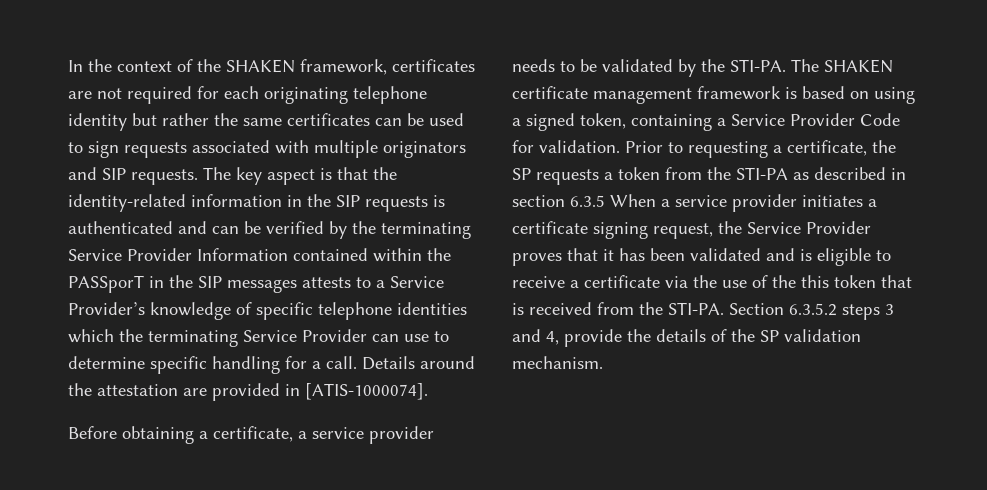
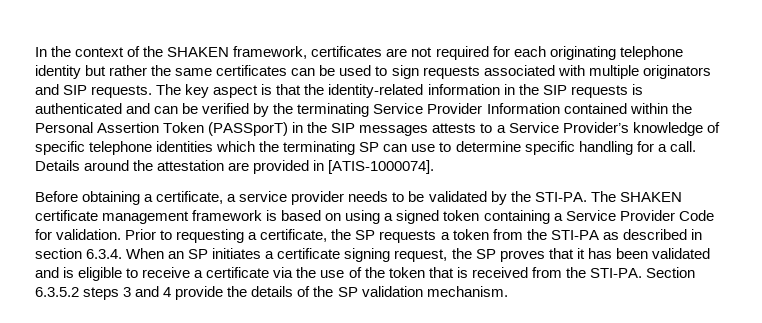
[68,275,144,293] PASSporT -> [35,122,289,136] Personal Assertion Token (PASSporT)
[243,329,367,342] Service Provider -> [359,142,380,152] SP
[580,113,626,129] token, -> [443,210,480,221] token
[570,194,797,212] 6.3.5 When a service provider -> [86,248,209,259] 6.3.4. When an SP
[747,221,871,234] Service Provider -> [475,249,496,259] SP
[801,275,829,288] this -> (385, 272) none
[546,331,559,345] 4, -> [163,287,172,297] 4

